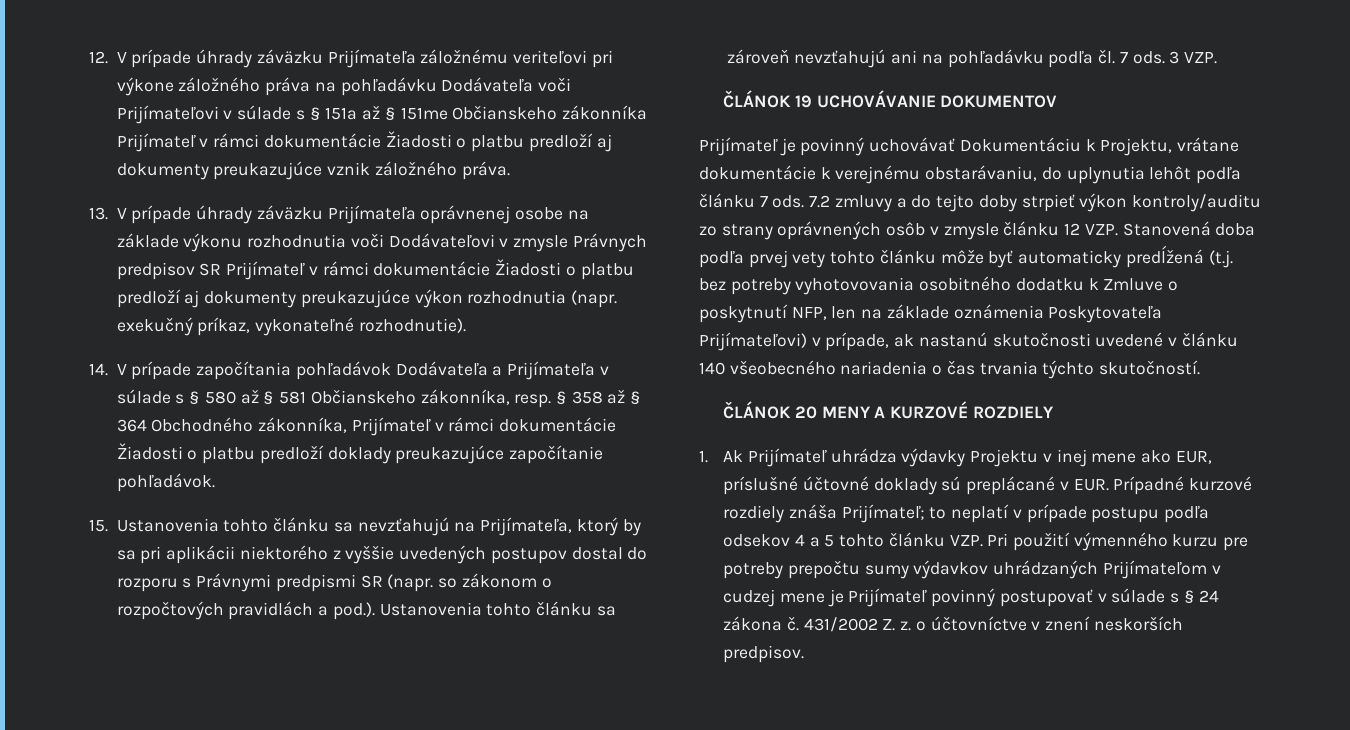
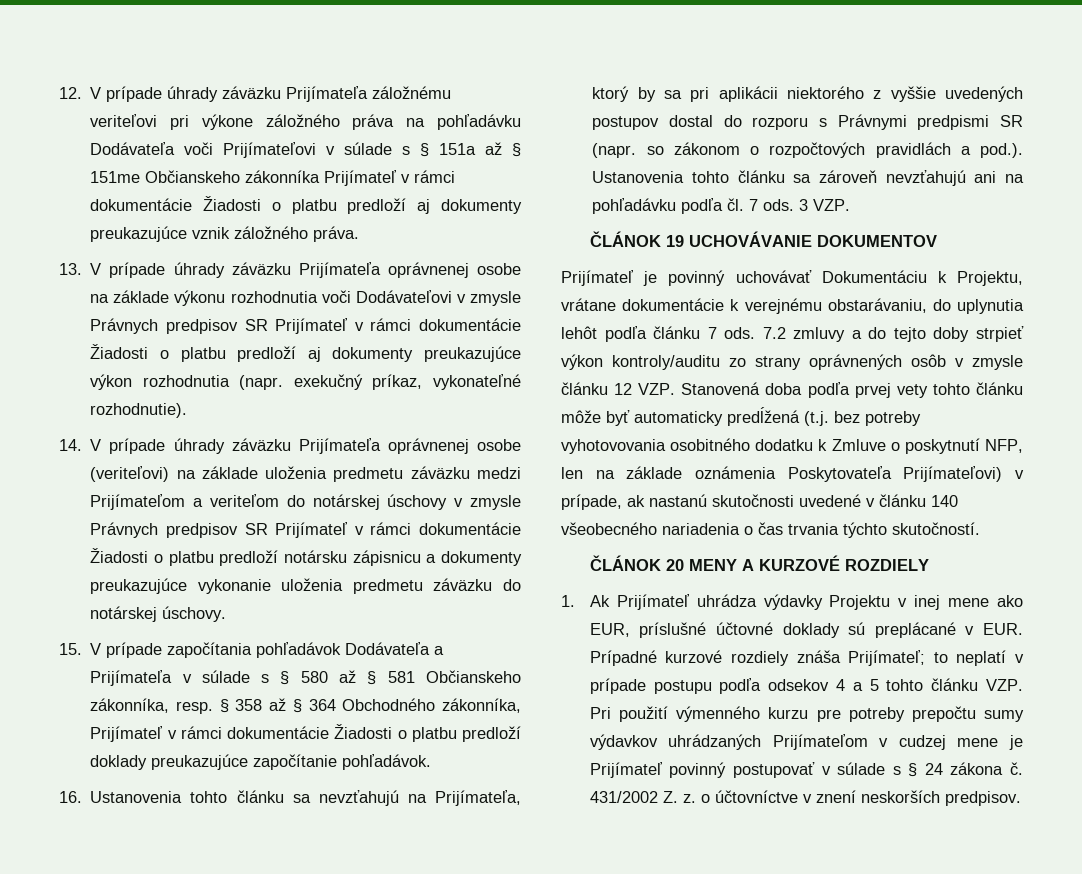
(192, 370) none -> [173,438,521,454] [90,466,521,482] [90,494,521,510] [90,522,521,538] [90,548,522,566] [90,578,521,594] [90,606,227,622] [59,642,163,658] úhrady záväzku Prijímateľa oprávnenej osobe (veriteľovi) na základe uloženia predmetu záväzku medzi Prijímateľom a veriteľom do notárskej úschovy v zmysle Právnych predpisov SR Prijímateľ v rámci dokumentácie Žiadosti o platbu predloží notársku zápisnicu a dokumenty preukazujúce vykonanie uloženia predmetu záväzku do notárskej úschovy. // 15. V prípade
[89,519,108,532] 15. -> [59,791,82,803] 16.

